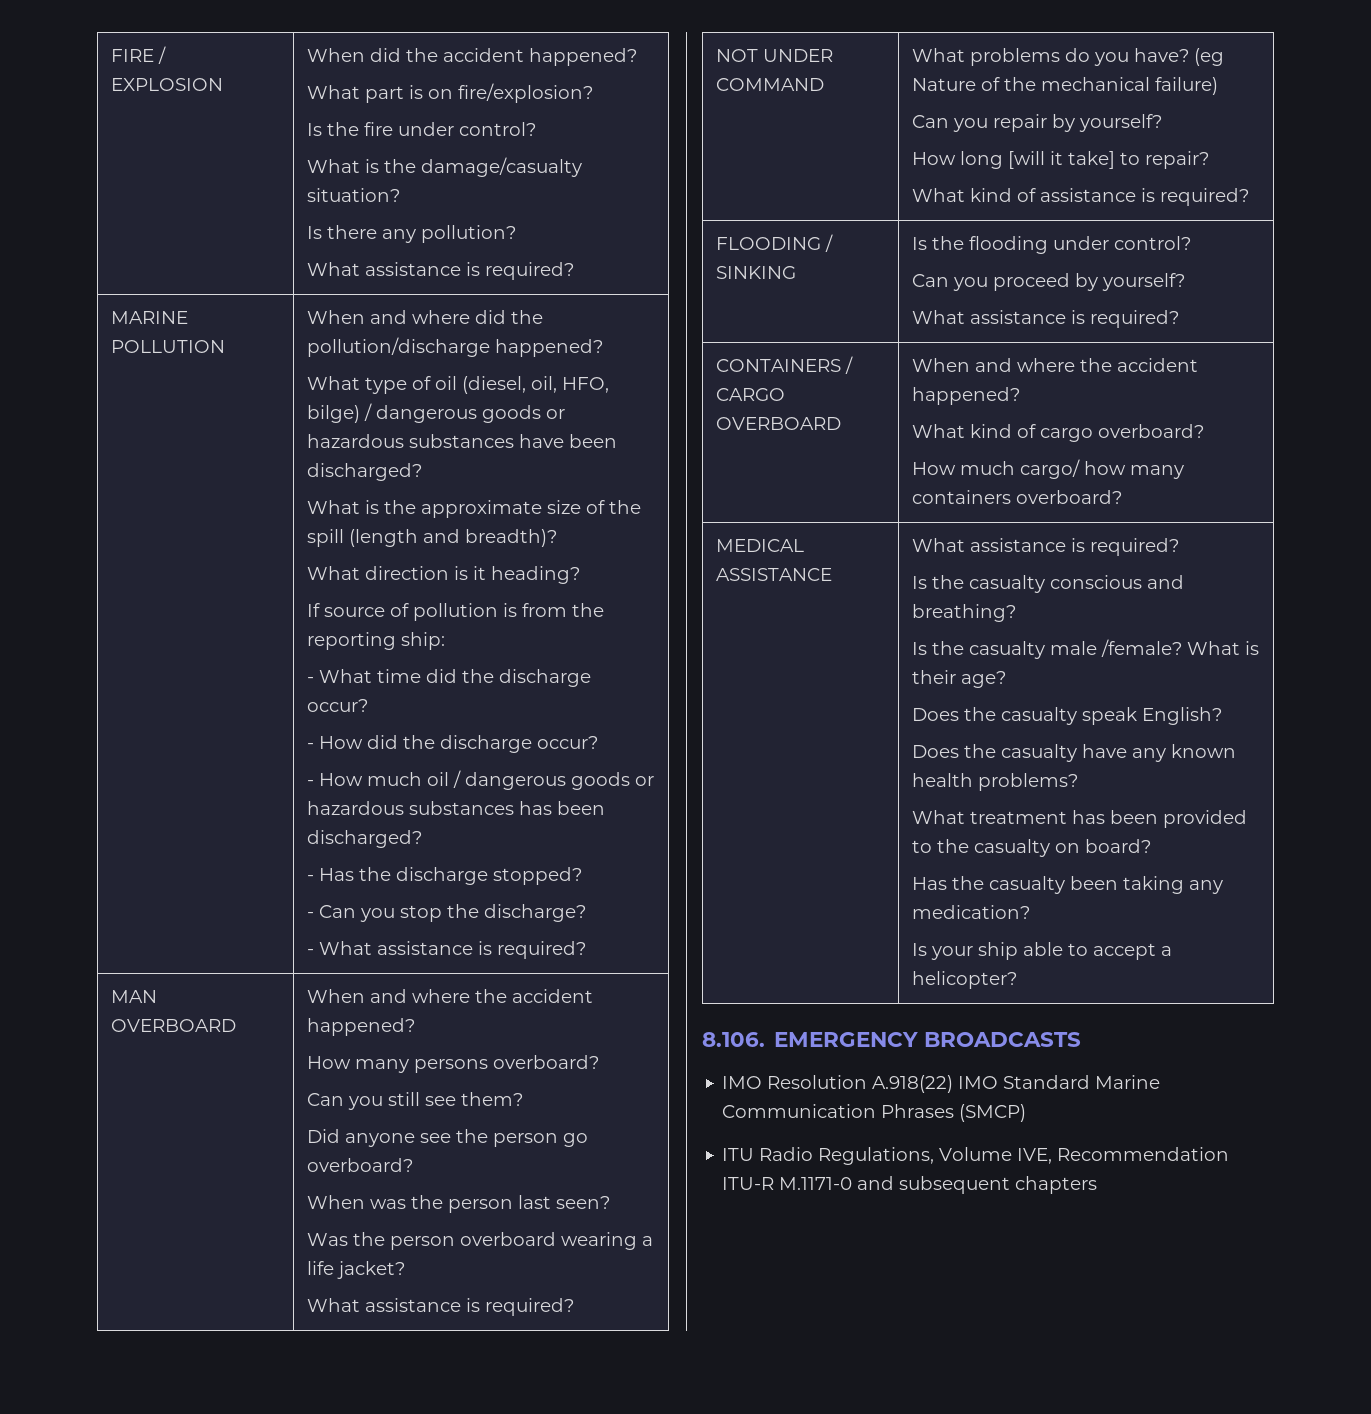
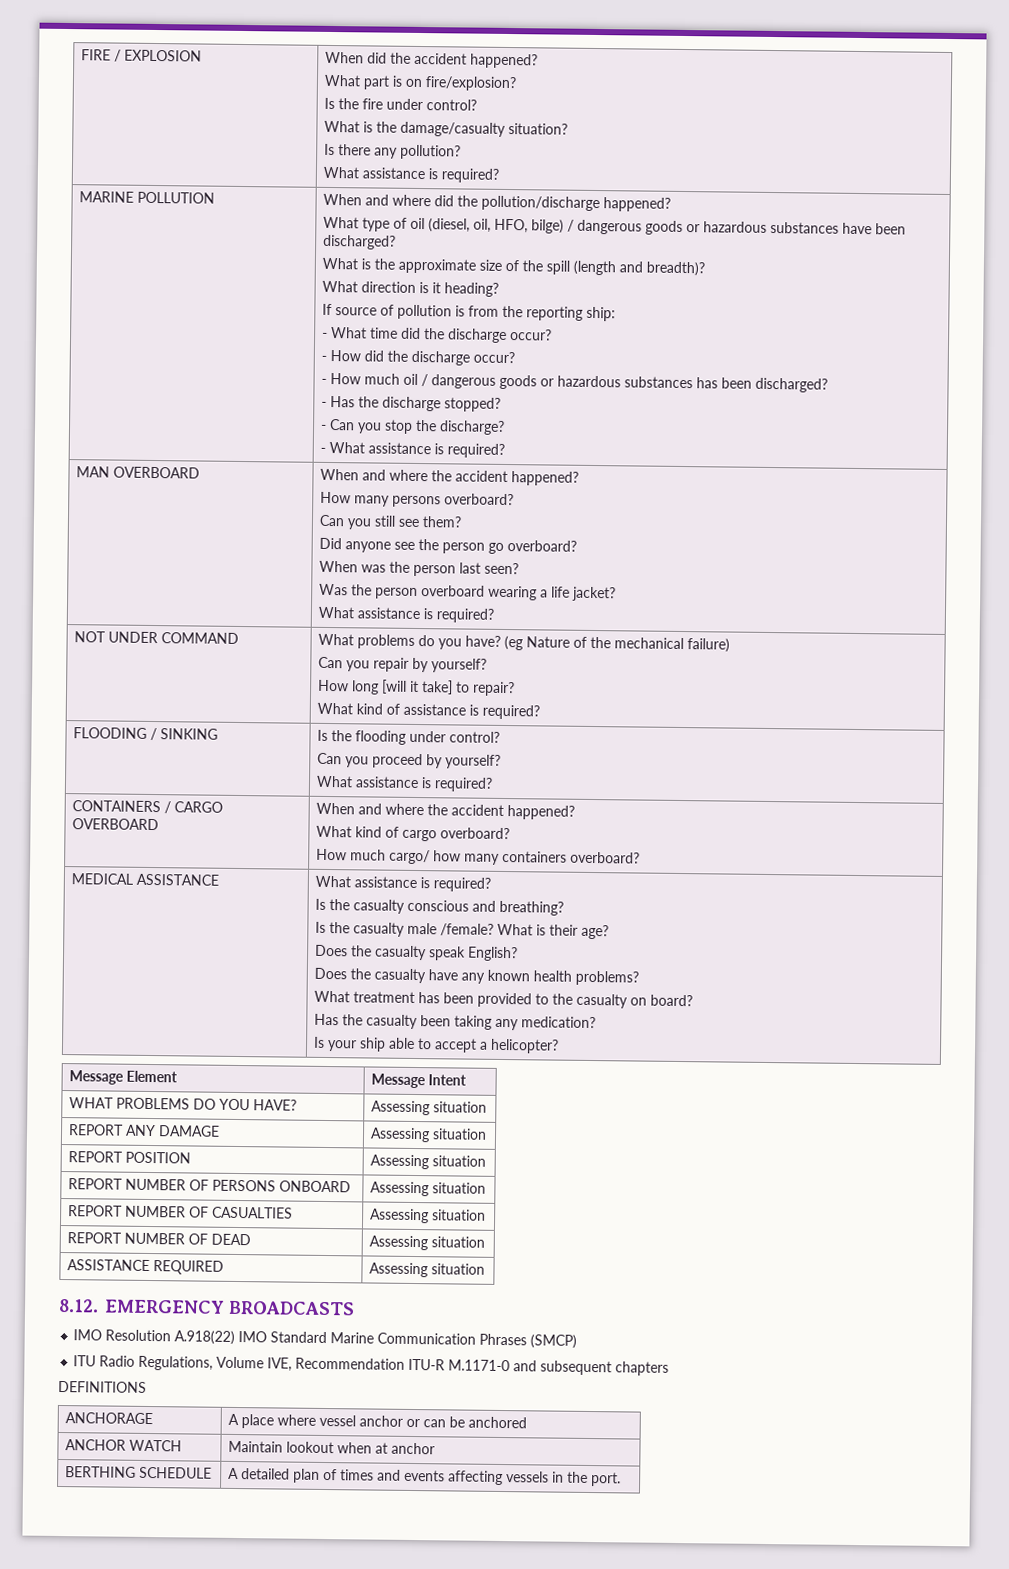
[702,1032,765,1047] // 8.106. -> [68,1070,178,1085] [370,1073,467,1089] [68,1097,297,1111] [370,1100,487,1116] [67,1124,220,1137] [369,1127,487,1143] [67,1151,191,1164] [369,1154,486,1170] [67,1178,351,1193] [369,1181,486,1197] [67,1205,293,1219] [369,1208,486,1224] [66,1232,251,1246] [368,1235,485,1251] [66,1259,224,1275] [368,1262,485,1278] [58,1298,99,1313] // Message Element | Message Intent // WHAT PROBLEMS DO YOU HAVE? | Assessing situation // REPORT ANY DAMAGE | Assessing situation // REPORT POSITION | Assessing situation // REPORT NUMBER OF PERSONS ONBOARD | Assessing situation // REPORT NUMBER OF CASUALTIES | Assessing situation // REPORT NUMBER OF DEAD | Assessing situation // ASSISTANCE REQUIRED | Assessing situation // 8.12.
(1098, 1185) none -> [58,1380,147,1393] [64,1412,153,1425] [227,1413,527,1429] [64,1439,182,1452] [227,1440,435,1455] [64,1466,212,1479] [227,1467,621,1487] // DEFINITIONS // ANCHORAGE | A place where vessel anchor or can be anchored // ANCHOR WATCH | Maintain lookout when at anchor // BERTHING SCHEDULE | A detailed plan of times and events affecting vessels in the port.

